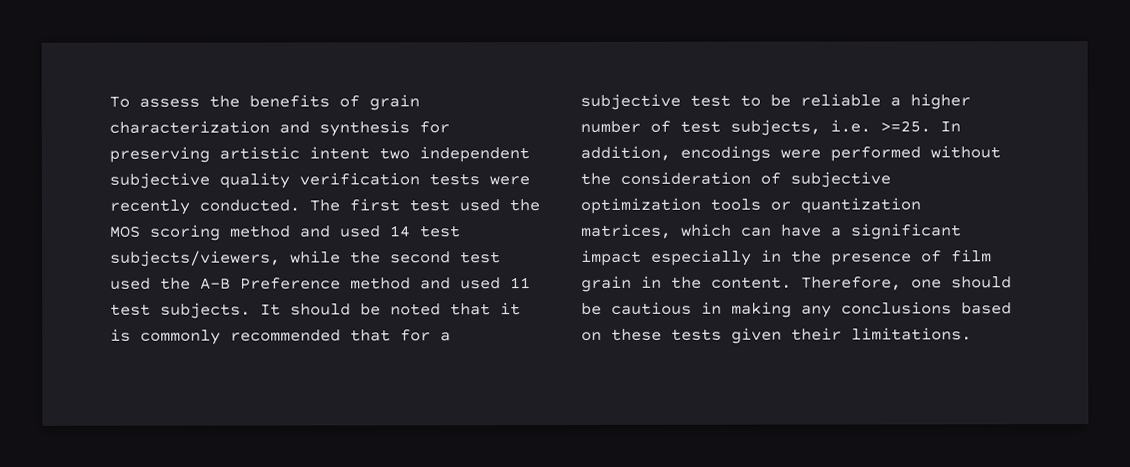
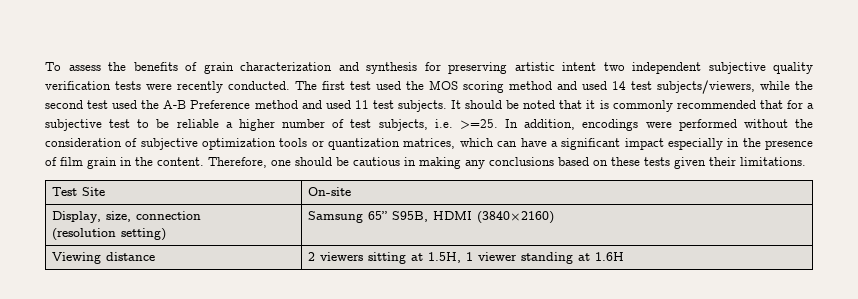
(972, 334) none -> [52,187,106,196] [308,187,352,196] [52,211,202,223] [52,228,167,241] [308,211,555,224] [52,252,156,264] [308,252,625,264] // Test Site | On-site // Display, size, connection // (resolution setting) | Samsung 65” S95B, HDMI (3840×2160) // Viewing distance | 2 viewers sitting at 1.5H, 1 viewer standing at 1.6H

